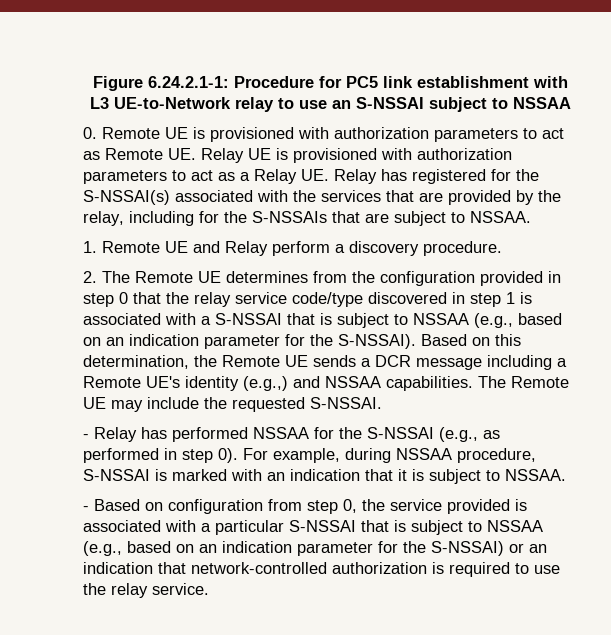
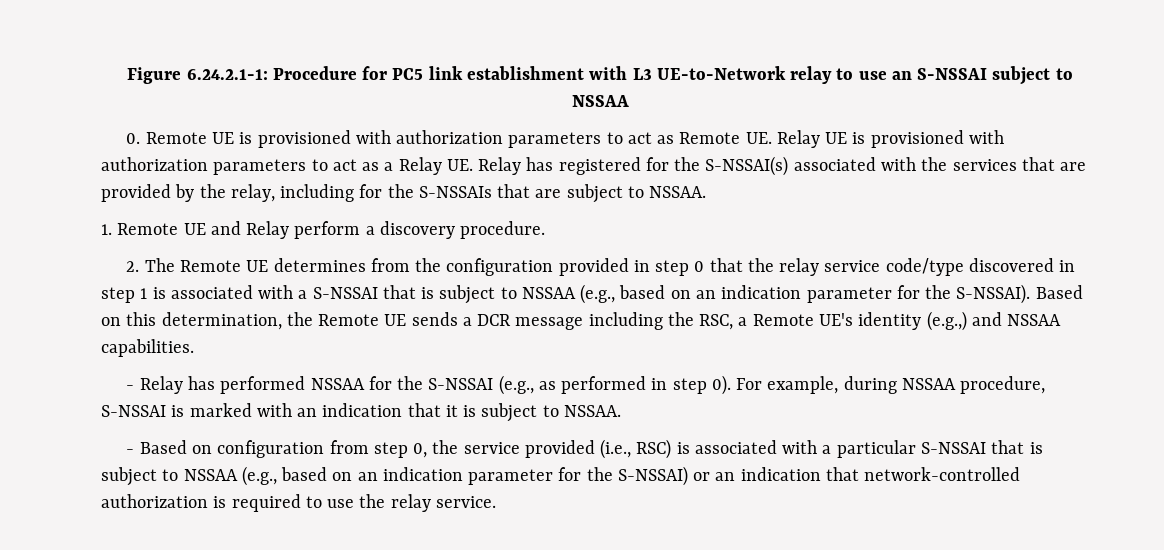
(552, 362) none -> [667,312,734,330] the RSC,
[478,376,569,388] [83,397,382,412] The Remote UE may include the requested S-NSSAI. -> (194, 348) none
(510, 506) none -> [600,439,672,459] (i.e., RSC)

